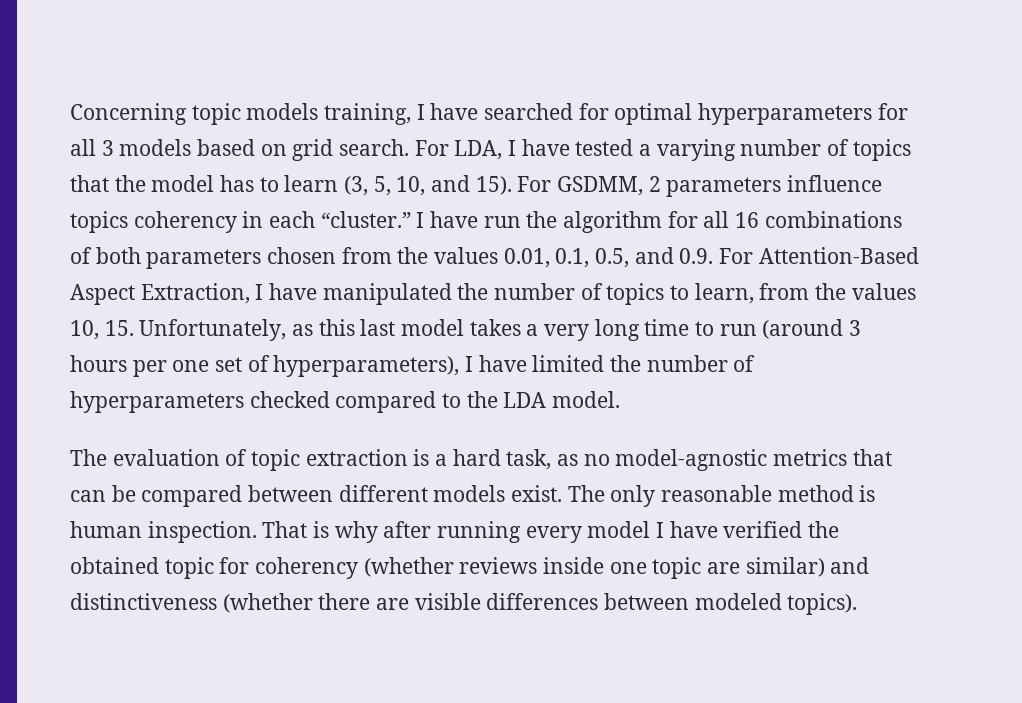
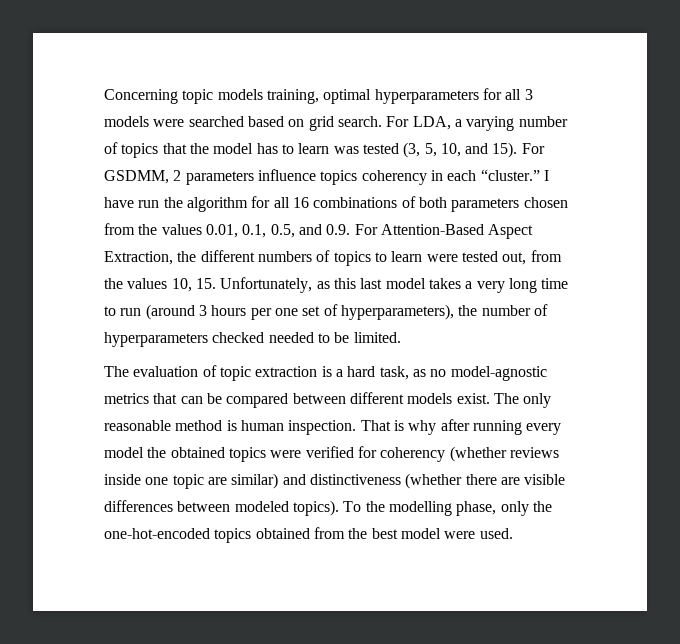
[416,103,609,120] I have searched for -> (319, 96) none
(192, 147) none -> [153,116,244,127] were searched
[508,139,634,156] I have tested -> (451, 123) none
(339, 183) none -> [333,143,399,154] was tested
[255,283,754,305] I have manipulated the number of topics to learn, -> [177,250,527,266] the different numbers of topics to learn were tested out,
[465,355,605,372] I have limited -> (454, 312) none
[335,391,621,413] compared to the LDA model. -> [268,332,401,343] needed to be limited.
[656,521,840,538] [70,557,214,579] I have verified the obtained topic -> [147,446,354,462] the obtained topics were verified
(858, 604) none -> [343,501,552,516] [104,527,513,543] To the modelling phase, only the one-hot-encoded topics obtained from the best model were used.

